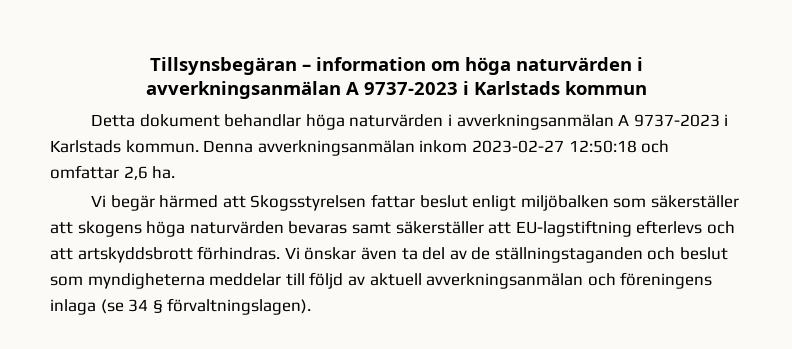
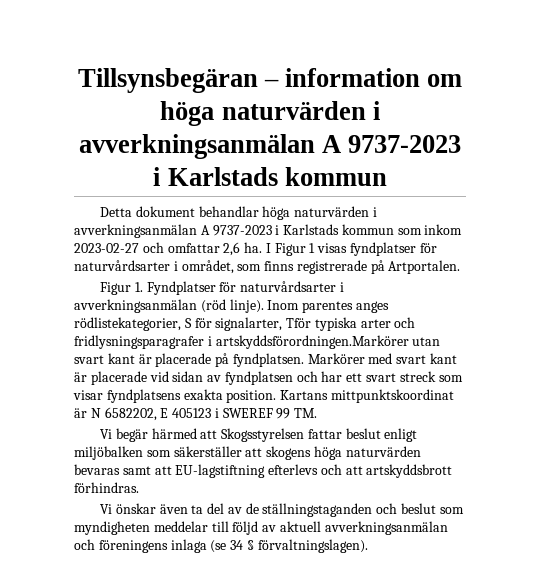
[125,140,415,156] kommun. Denna avverkningsanmälan -> [341,224,422,235] kommun som
[568,140,637,153] 12:50:18 -> (139, 248) none
(176, 172) none -> [265,242,437,256] [74,260,461,274] [99,281,344,295] [74,299,389,313] [74,317,416,331] [74,335,441,349] [74,353,458,367] [74,371,463,385] [73,389,454,403] [74,407,318,421] I Figur 1 visas fyndplatser för naturvårdsarter i området, som finns registrerade på Artportalen. // Figur 1. Fyndplatser för naturvårdsarter i avverkningsanmälan (röd linje). Inom parentes anges rödlistekategorier, S för signalarter, Tför typiska arter och fridlysningsparagrafer i artskyddsförordningen.Markörer utan svart kant är placerade på fyndplatsen. Markörer med svart kant är placerade vid sidan av fyndplatsen och har ett svart streck som visar fyndplatsens exakta position. Kartans mittpunktskoordinat är N 6582202, E 405123 i SWEREF 99 TM.
[395,221,484,234] säkerställer -> (151, 470) none
(281, 253) none -> (139, 487) //
[87,273,205,289] myndigheterna -> [74,521,150,535] myndigheten

